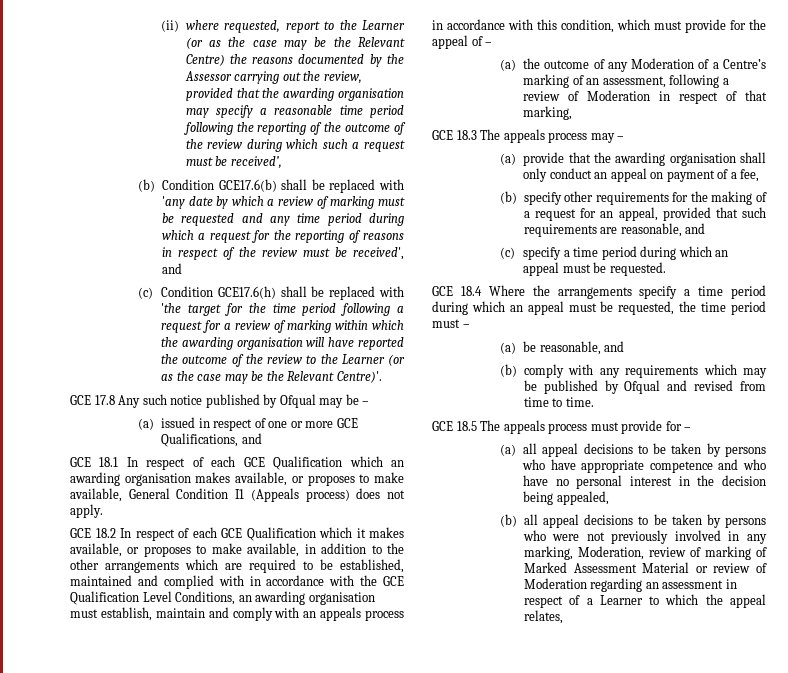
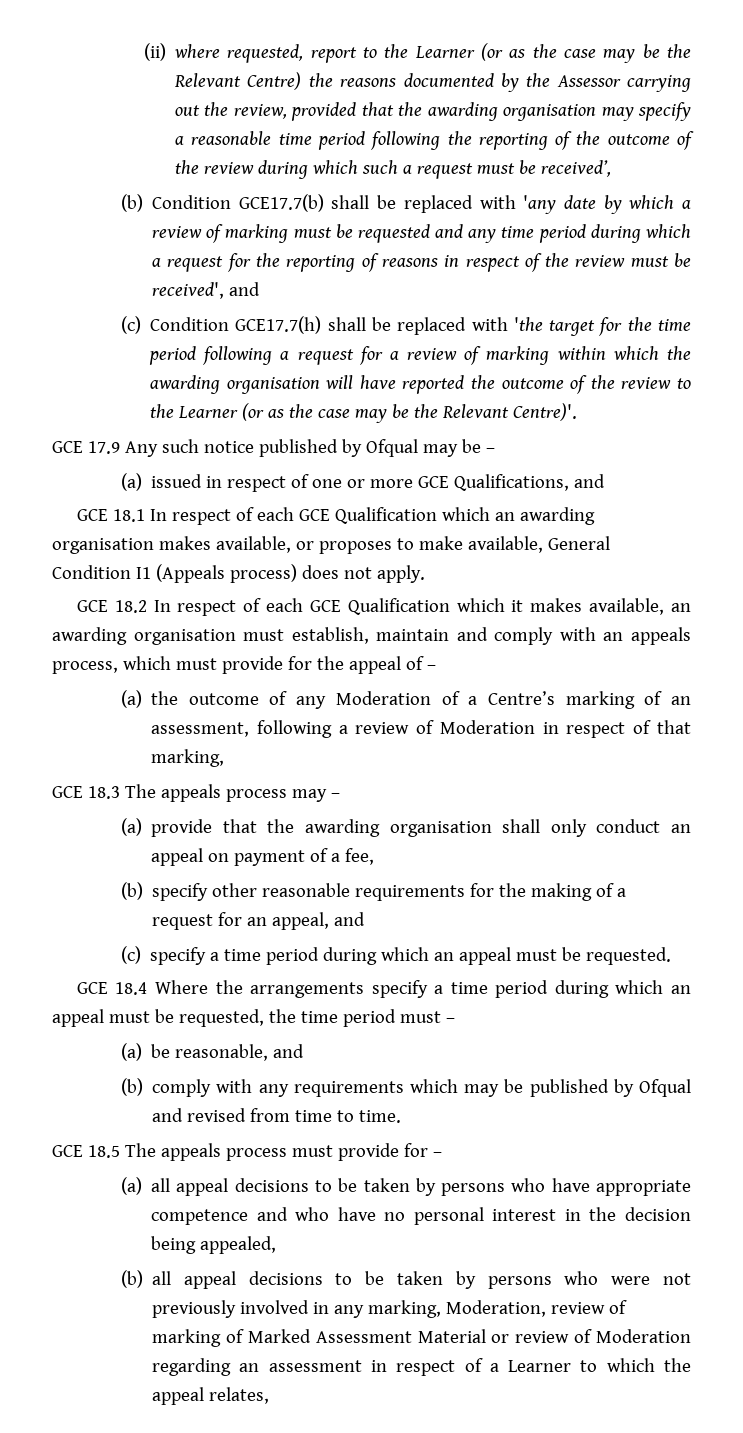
[218,179,277,192] GCE17.6(b) -> [238,194,324,212] GCE17.7(b)
[217,286,276,299] GCE17.6(h) -> [235,316,322,334] GCE17.7(h)
[94,395,115,405] 17.8 -> [87,441,120,454] 17.9
[127,543,405,557] [70,559,404,573] [70,575,404,589] [70,591,236,605] or proposes to make available, in addition to the other arrangements which are required to be established, maintained and complied with in accordance with the GCE Qualification Level Conditions, -> (665, 606) none
[365,610,404,621] [432,19,614,33] process in accordance with this condition, -> [52,661,118,674] process,
(594, 196) none -> [262,883,351,897] reasonable
[662,207,766,221] [523,223,682,237] provided that such requirements are reasonable, -> (330, 921) none

